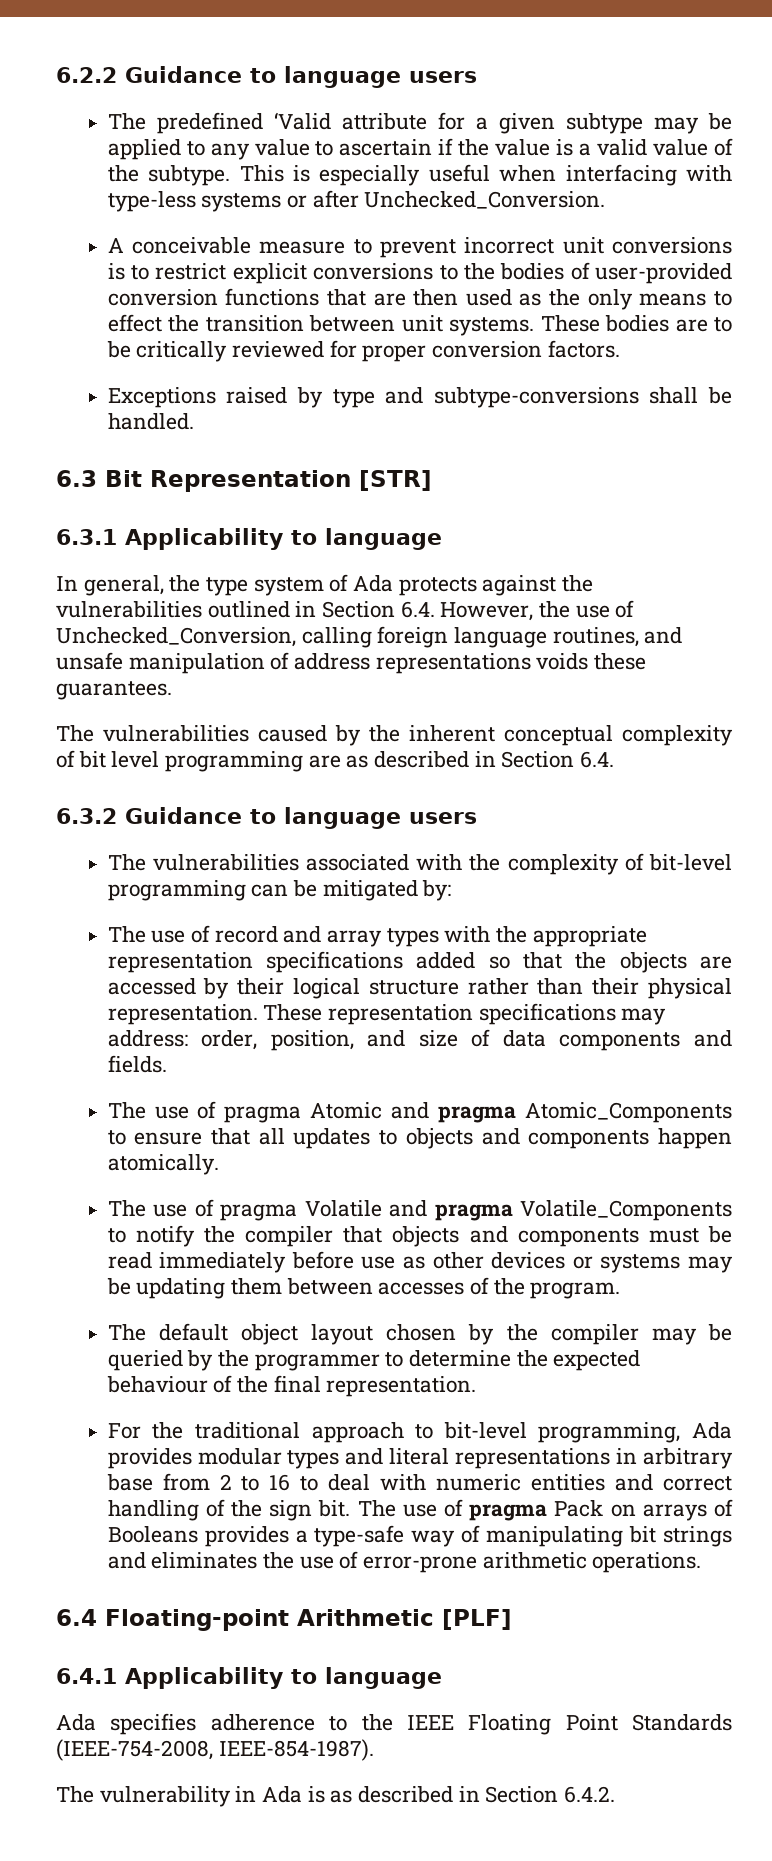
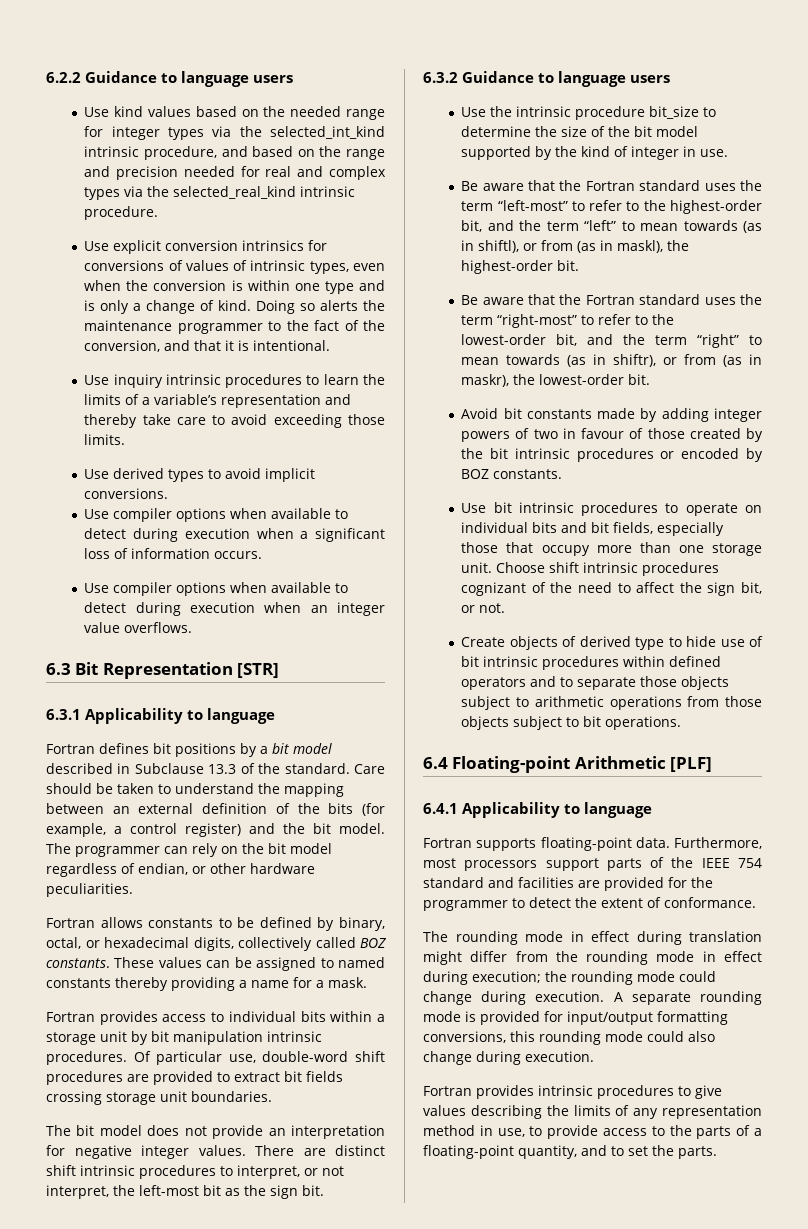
[107,112,732,134] [107,138,733,160] [107,164,732,186] [107,190,606,212] [107,237,732,258] [107,262,732,284] [107,288,732,310] [107,314,732,336] [106,340,620,362] [107,387,732,408] [107,413,194,430] The predefined ‘Valid attribute for a given subtype may be applied to any value to ascertain if the value is a valid value of the subtype. This is especially useful when interfacing with type-less systems or after Unchecked_Conversion. // A conceivable measure to prevent incorrect unit conversions is to restrict explicit conversions to the bodies of user-provided conversion functions that are then used as the only means to effect the transition between unit systems. These bodies are to be critically reviewed for proper conversion factors. // Exceptions raised by type and subtype-conversions shall be handled. -> [84,106,385,120] [84,126,385,140] [84,146,385,160] [84,166,386,180] [84,186,356,200] [84,206,159,220] [84,240,328,254] [84,260,385,274] [84,280,385,294] [84,300,385,314] [84,320,385,334] [84,340,331,352] [84,374,386,388] [84,394,352,408] [84,414,385,428] [84,434,126,445] [84,468,316,482] [84,488,169,499] [84,508,349,522] [84,528,385,542] [84,548,263,559] [84,582,349,596] [84,602,385,616] [84,622,193,633] Use kind values based on the needed range for integer types via the selected_int_kind intrinsic procedure, and based on the range and precision needed for real and complex types via the selected_real_kind intrinsic procedure. // Use explicit conversion intrinsics for conversions of values of intrinsic types, even when the conversion is within one type and is only a change of kind. Doing so alerts the maintenance programmer to the fact of the conversion, and that it is intentional. // Use inquiry intrinsic procedures to learn the limits of a variable’s representation and thereby take care to avoid exceeding those limits. // Use derived types to avoid implicit conversions. // Use compiler options when available to detect during execution when a significant loss of information occurs. // Use compiler options when available to detect during execution when an integer value overflows.
[56,574,594,596] [56,600,635,621] [56,626,683,648] [56,652,647,674] [56,681,172,700] [56,725,733,746] [56,750,615,772] In general, the type system of Ada protects against the vulnerabilities outlined in Section 6.4. However, the use of Unchecked_Conversion, calling foreign language routines, and unsafe manipulation of address representations voids these guarantees. // The vulnerabilities caused by the inherent conceptual complexity of bit level programming are as described in Section 6.4. -> [46,743,332,757] [46,763,385,774] [46,783,344,797] [46,803,386,816] [46,823,385,837] [46,843,332,857] [46,863,315,877] [46,883,133,897] [46,917,385,931] [46,937,386,951] [46,957,385,971] [46,977,367,991] [46,1011,386,1025] [46,1031,322,1045] [46,1051,385,1065] [46,1071,343,1085] [46,1091,272,1105] [46,1125,385,1139] [46,1145,385,1159] [46,1165,344,1179] [46,1185,324,1199] Fortran defines bit positions by a bit model described in Subclause 13.3 of the standard. Care should be taken to understand the mapping between an external definition of the bits (for example, a control register) and the bit model. The programmer can rely on the bit model regardless of endian, or other hardware peculiarities. // Fortran allows constants to be defined by binary, octal, or hexadecimal digits, collectively called BOZ constants. These values can be assigned to named constants thereby providing a name for a mask. // Fortran provides access to individual bits within a storage unit by bit manipulation intrinsic procedures. Of particular use, double-word shift procedures are provided to extract bit fields crossing storage unit boundaries. // The bit model does not provide an interpretation for negative integer values. There are distinct shift intrinsic procedures to interpret, or not interpret, the left-most bit as the sign bit.
[107,853,732,875] [107,880,452,901] [107,925,647,947] [107,951,732,973] [107,978,732,999] [107,1003,667,1025] [107,1029,732,1051] [107,1055,167,1073] [107,1101,732,1123] [107,1128,732,1149] [107,1154,219,1175] [107,1199,732,1221] [107,1225,732,1247] [107,1251,733,1273] [106,1277,621,1299] [107,1323,732,1345] [107,1350,641,1371] [106,1375,477,1397] [107,1422,732,1443] [107,1448,733,1469] [106,1473,732,1491] [107,1499,733,1521] [107,1525,732,1547] [107,1551,587,1573] The vulnerabilities associated with the complexity of bit-level programming can be mitigated by: // The use of record and array types with the appropriate representation specifications added so that the objects are accessed by their logical structure rather than their physical representation. These representation specifications may address: order, position, and size of data components and fields. // The use of pragma Atomic and pragma Atomic_Components to ensure that all updates to objects and components happen atomically. // The use of pragma Volatile and pragma Volatile_Components to notify the compiler that objects and components must be read immediately before use as other devices or systems may be updating them between accesses of the program. // The default object layout chosen by the compiler may be queried by the programmer to determine the expected behaviour of the final representation. // For the traditional approach to bit-level programming, Ada provides modular types and literal representations in arbitrary base from 2 to 16 to deal with numeric entities and correct handling of the sign bit. The use of pragma Pack on arrays of Booleans provides a type-safe way of manipulating bit strings and eliminates the use of error-prone arithmetic -> [461,106,717,120] [461,126,699,137] [461,146,729,160] [461,180,762,191] [461,200,762,214] [461,220,762,233] [461,240,690,253] [461,260,580,274] [461,294,762,305] [461,314,675,328] [461,334,762,348] [461,354,762,367] [461,374,651,387] [461,408,762,422] [461,428,763,442] [461,448,763,462] [461,469,563,479] [461,502,762,516] [461,522,725,536] [461,542,762,556] [461,562,720,576] [461,582,762,596] [461,603,506,613] [461,636,763,650] [461,656,722,670] [461,676,730,690] [461,696,762,710] [461,716,602,730] Use the intrinsic procedure bit_size to determine the size of the bit model supported by the kind of integer in use. // Be aware that the Fortran standard uses the term “left-most” to refer to the highest-order bit, and the term “left” to mean towards (as in shiftl), or from (as in maskl), the highest-order bit. // Be aware that the Fortran standard uses the term “right-most” to refer to the lowest-order bit, and the term “right” to mean towards (as in shiftr), or from (as in maskr), the lowest-order bit. // Avoid bit constants made by adding integer powers of two in favour of those created by the bit intrinsic procedures or encoded by BOZ constants. // Use bit intrinsic procedures to operate on individual bits and bit fields, especially those that occupy more than one storage unit. Choose shift intrinsic procedures cognizant of the need to affect the sign bit, or not. // Create objects of derived type to hide use of bit intrinsic procedures within defined operators and to separate those objects subject to arithmetic operations from those objects subject to bit
[56,1713,732,1735] [56,1739,374,1761] [56,1786,616,1807] Ada specifies adherence to the IEEE Floating Point Standards (IEEE-754-2008, IEEE-854-1987). // The vulnerability in Ada is as described in Section 6.4.2. -> [423,837,762,851] [423,857,762,871] [423,877,713,891] [423,897,756,911] [423,931,762,945] [423,951,762,965] [423,971,716,985] [423,991,762,1005] [423,1011,728,1025] [423,1031,715,1045] [423,1051,594,1065] [423,1085,722,1099] [423,1105,762,1119] [423,1125,762,1139] [423,1145,717,1159] Fortran supports floating-point data. Furthermore, most processors support parts of the IEEE 754 standard and facilities are provided for the programmer to detect the extent of conformance. // The rounding mode in effect during translation might differ from the rounding mode in effect during execution; the rounding mode could change during execution. A separate rounding mode is provided for input/output formatting conversions, this rounding mode could also change during execution. // Fortran provides intrinsic procedures to give values describing the limits of any representation method in use, to provide access to the parts of a floating-point quantity, and to set the parts.

